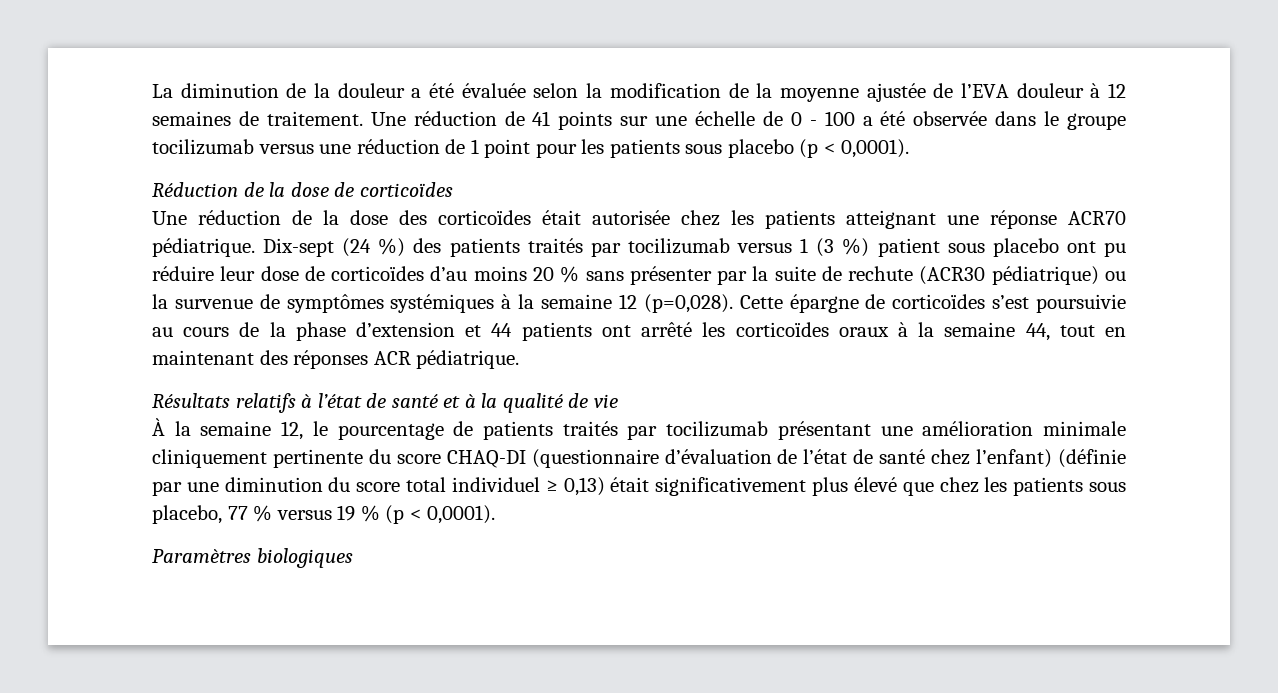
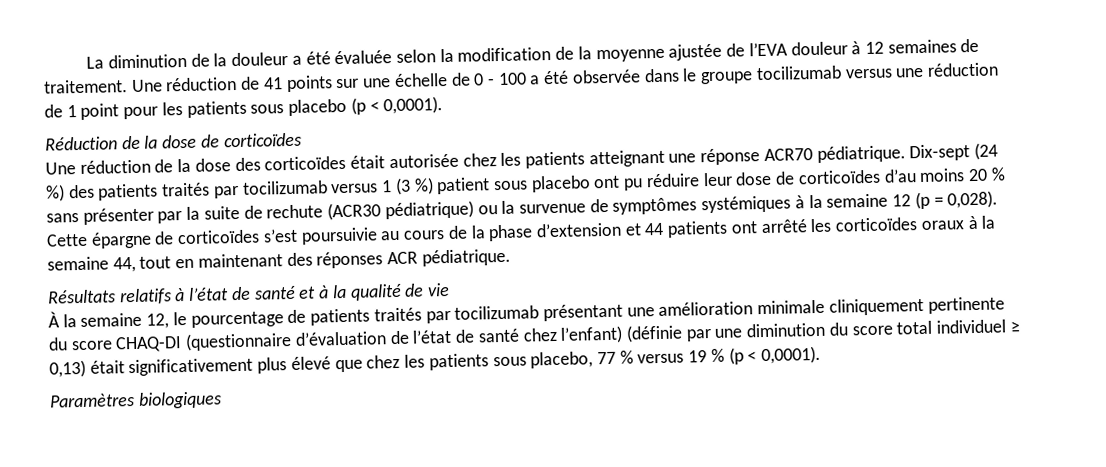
[643,294,733,313] (p=0,028). -> [914,190,999,210] (p = 0,028).

